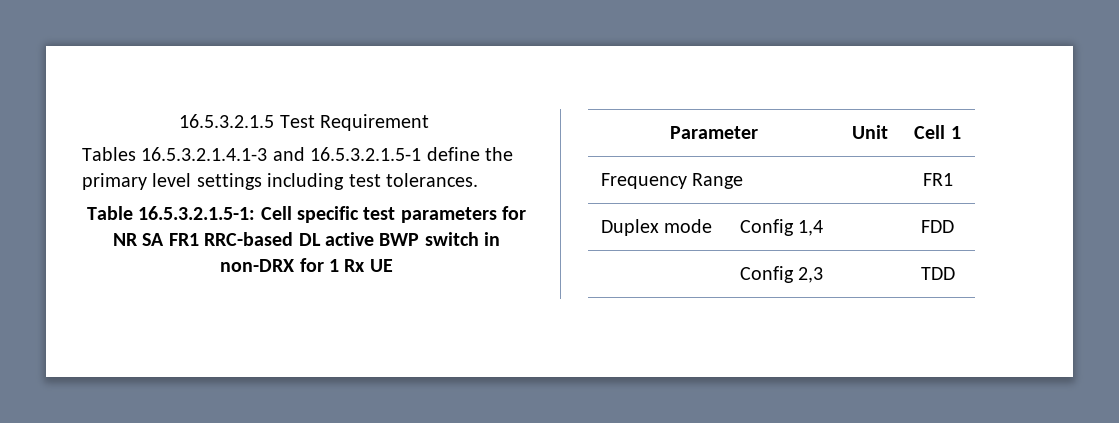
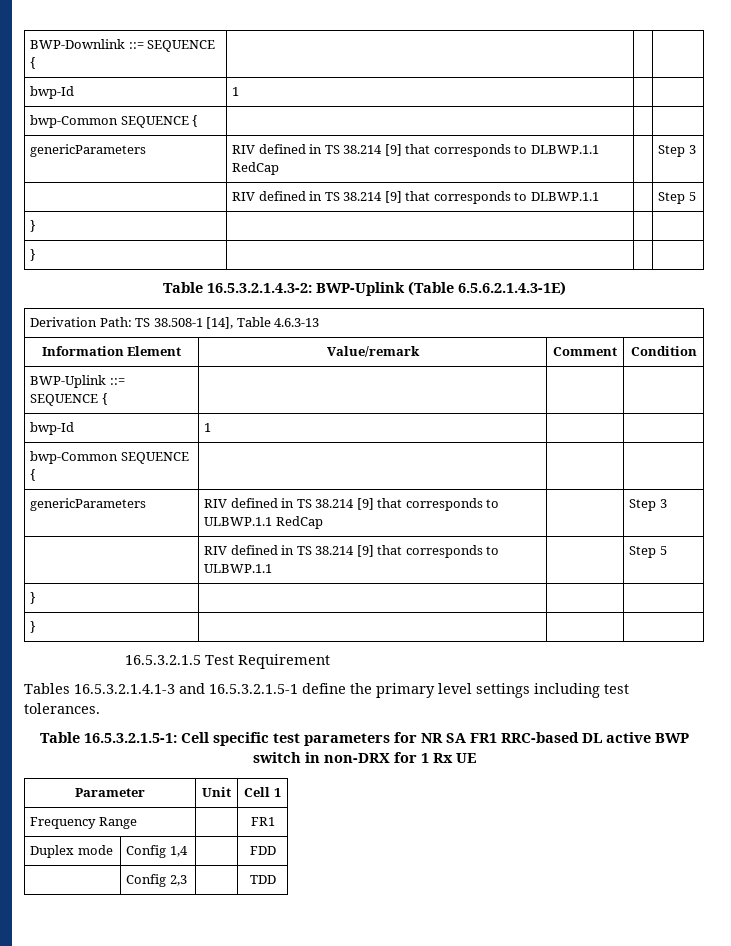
(179, 121) none -> [30,39,216,52] [30,57,37,69] [30,86,75,99] [232,87,240,96] [30,115,199,128] [30,144,147,157] [232,144,599,157] [232,162,280,175] [658,145,696,157] [232,191,599,204] [658,192,696,204] [30,220,37,232] [30,249,37,261] [162,281,566,296] [30,317,320,329] [41,346,182,356] [326,346,420,357] [553,347,617,356] [630,346,697,356] [30,375,125,388] [30,393,108,406] [30,422,75,435] [204,423,212,432] [30,451,189,464] [30,469,37,481] [30,498,147,511] [204,498,500,511] [204,516,323,529] [629,499,667,511] [204,545,500,558] [204,564,273,573] [629,546,667,558] [30,592,37,604] [30,621,37,633] BWP-Downlink ::= SEQUENCE { | | | // bwp-Id | 1 | | // bwp-Common SEQUENCE { | | | // genericParameters | RIV defined in TS 38.214 [9] that corresponds to DLBWP.1.1 RedCap | | Step 3 // | RIV defined in TS 38.214 [9] that corresponds to DLBWP.1.1 | | Step 5 // } | | | // } | | | // Table 16.5.3.2.1.4.3-2: BWP-Uplink (Table 6.5.6.2.1.4.3-1E) // Derivation Path: TS 38.508-1 [14], Table 4.6.3-13 // Information Element | Value/remark | Comment | Condition // BWP-Uplink ::= SEQUENCE { | | | // bwp-Id | 1 | | // bwp-Common SEQUENCE { | | | // genericParameters | RIV defined in TS 38.214 [9] that corresponds to ULBWP.1.1 RedCap | | Step 3 // | RIV defined in TS 38.214 [9] that corresponds to ULBWP.1.1 | | Step 5 // } | | | // } | | | //

